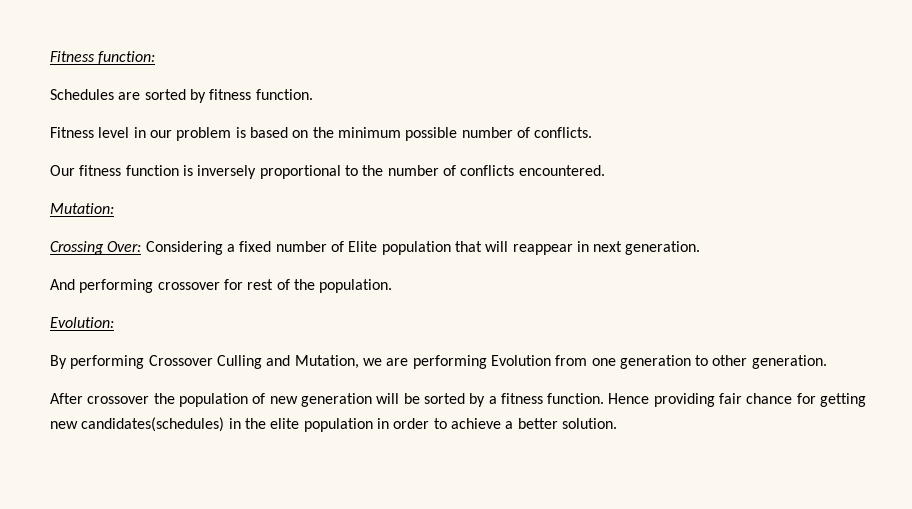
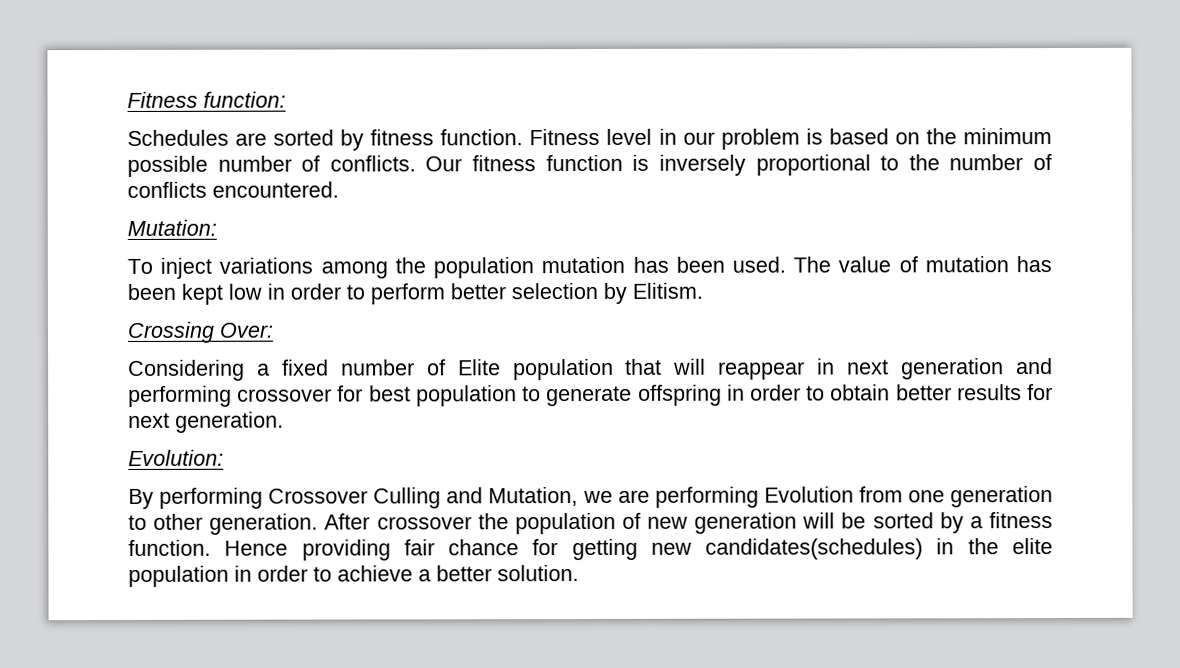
(313, 94) // -> (524, 137) none
(593, 132) // -> (416, 163) none
(114, 208) none -> [127,256,1052,279] [127,282,703,305] // To inject variations among the population mutation has been used. The value of mutation has been kept low in order to perform better selection by Elitism.
(142, 246) none -> (274, 330) //
[625,241,701,255] [50,279,75,290] generation. // And -> [901,358,1053,380] generation and
[247,279,393,293] rest of the population. -> [368,384,1053,407] [128,411,284,433] best population to generate offspring in order to obtain better results for next generation.
(827, 362) // -> (319, 524) none

